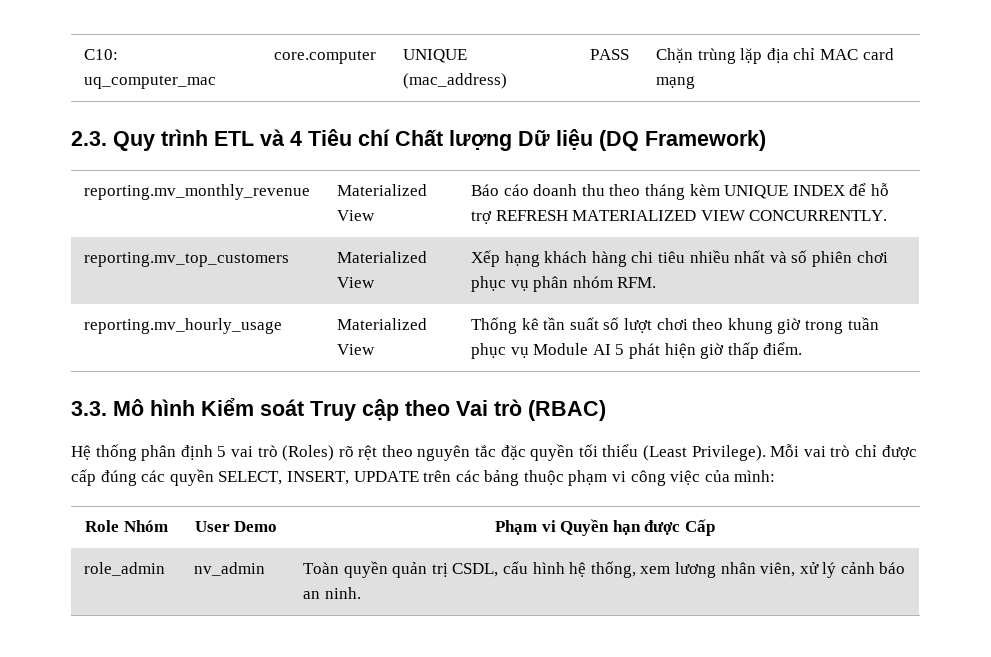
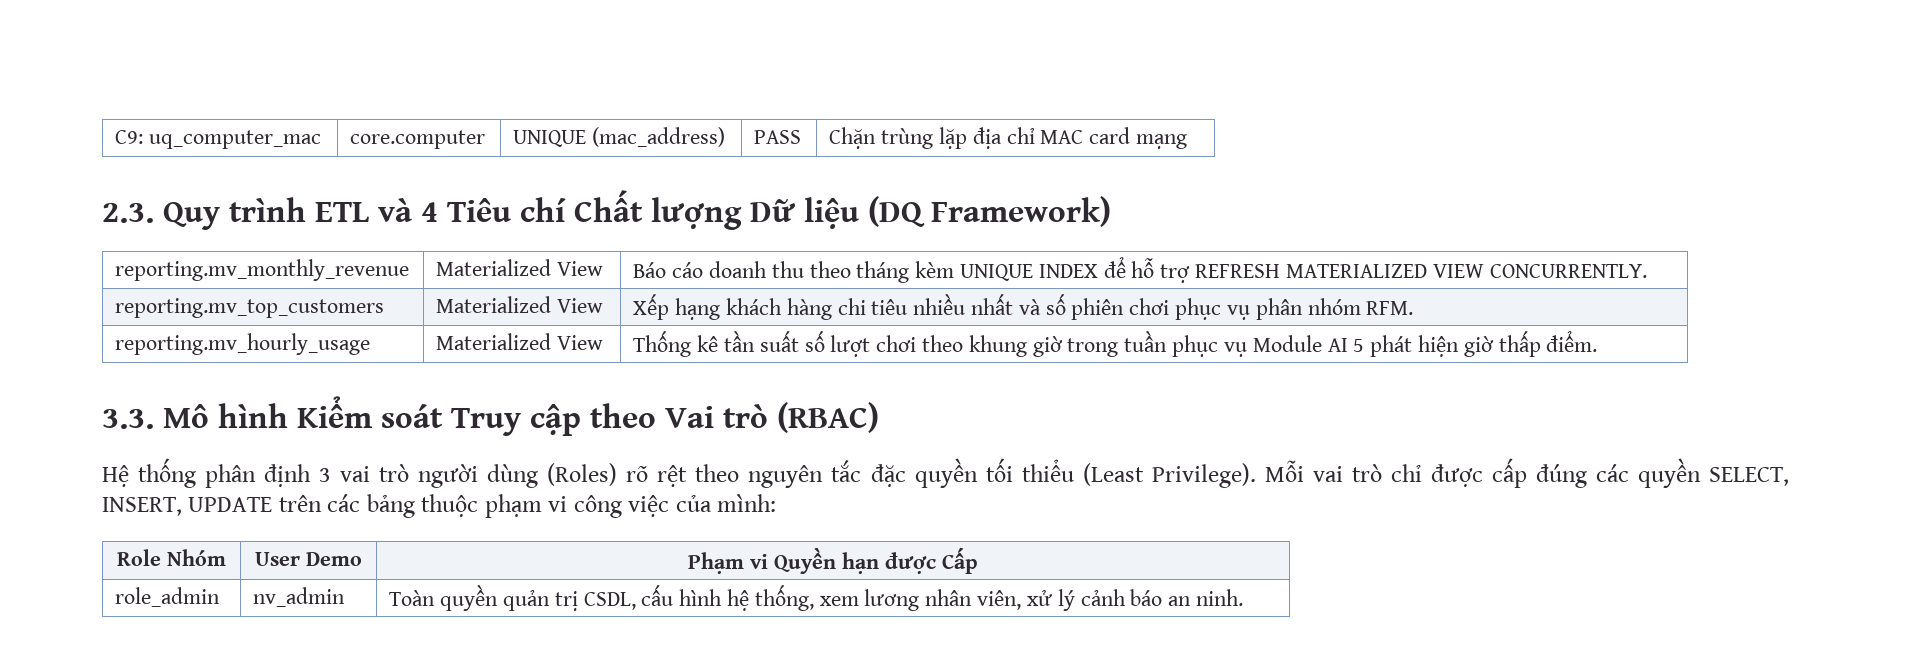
[84,49,119,60] C10: -> [115,130,144,144] C9:
[217,445,278,457] 5 vai trò -> [319,464,539,488] 3 vai trò người dùng

